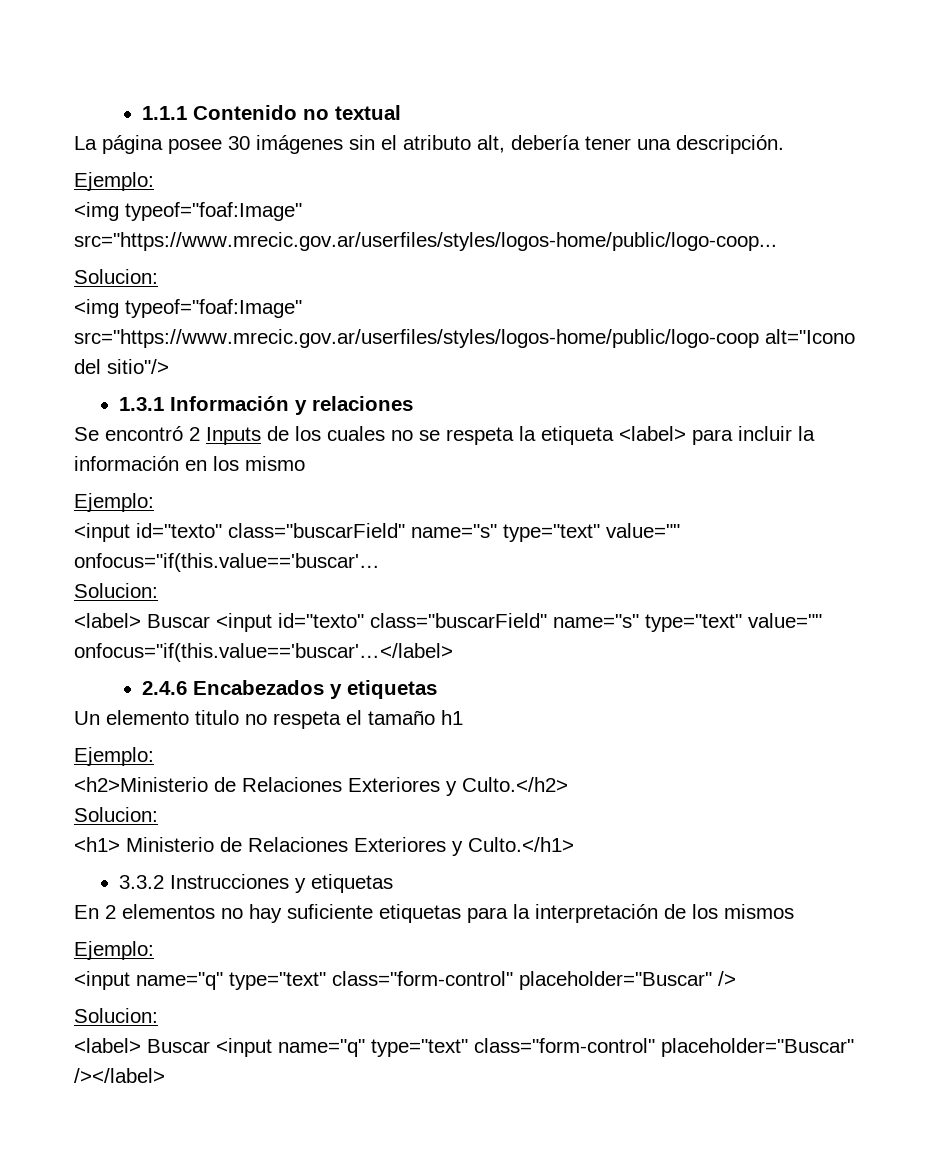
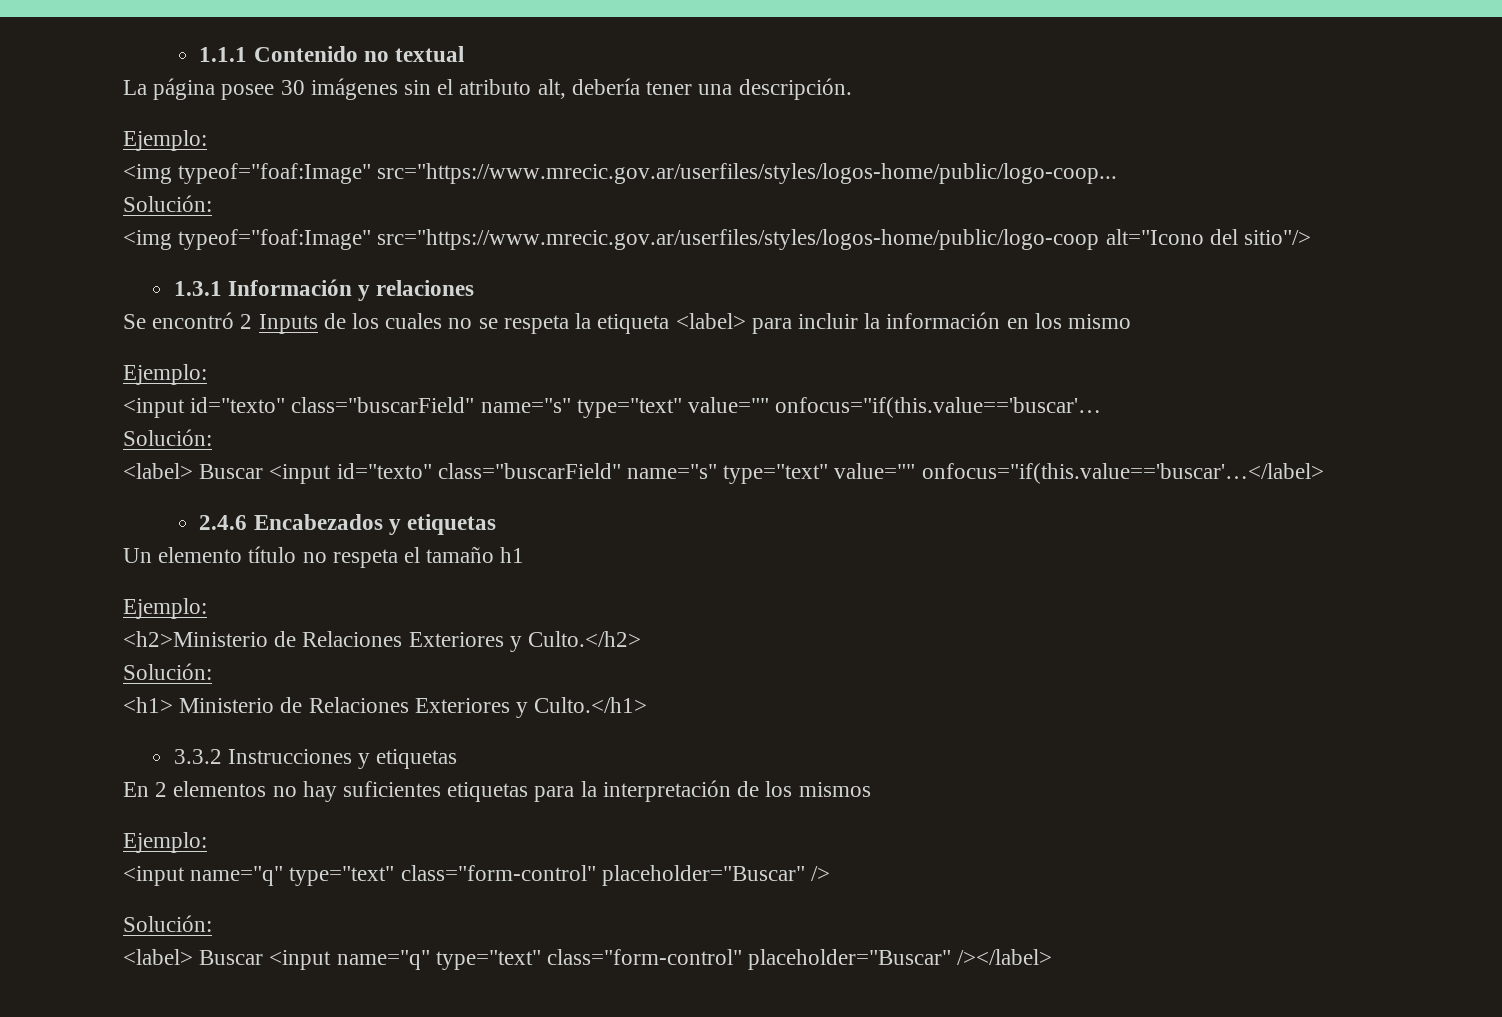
[74,269,158,284] Solucion: -> [123,195,212,212] Solución:
[74,583,158,598] Solucion: -> [123,429,212,446] Solución:
[195,710,239,725] titulo -> [248,546,297,563] título
[74,807,158,822] Solucion: -> [123,663,212,680] Solución:
[287,904,373,919] suficiente -> [343,781,442,797] suficientes
[74,1008,158,1023] Solucion: -> [123,915,212,932] Solución:

